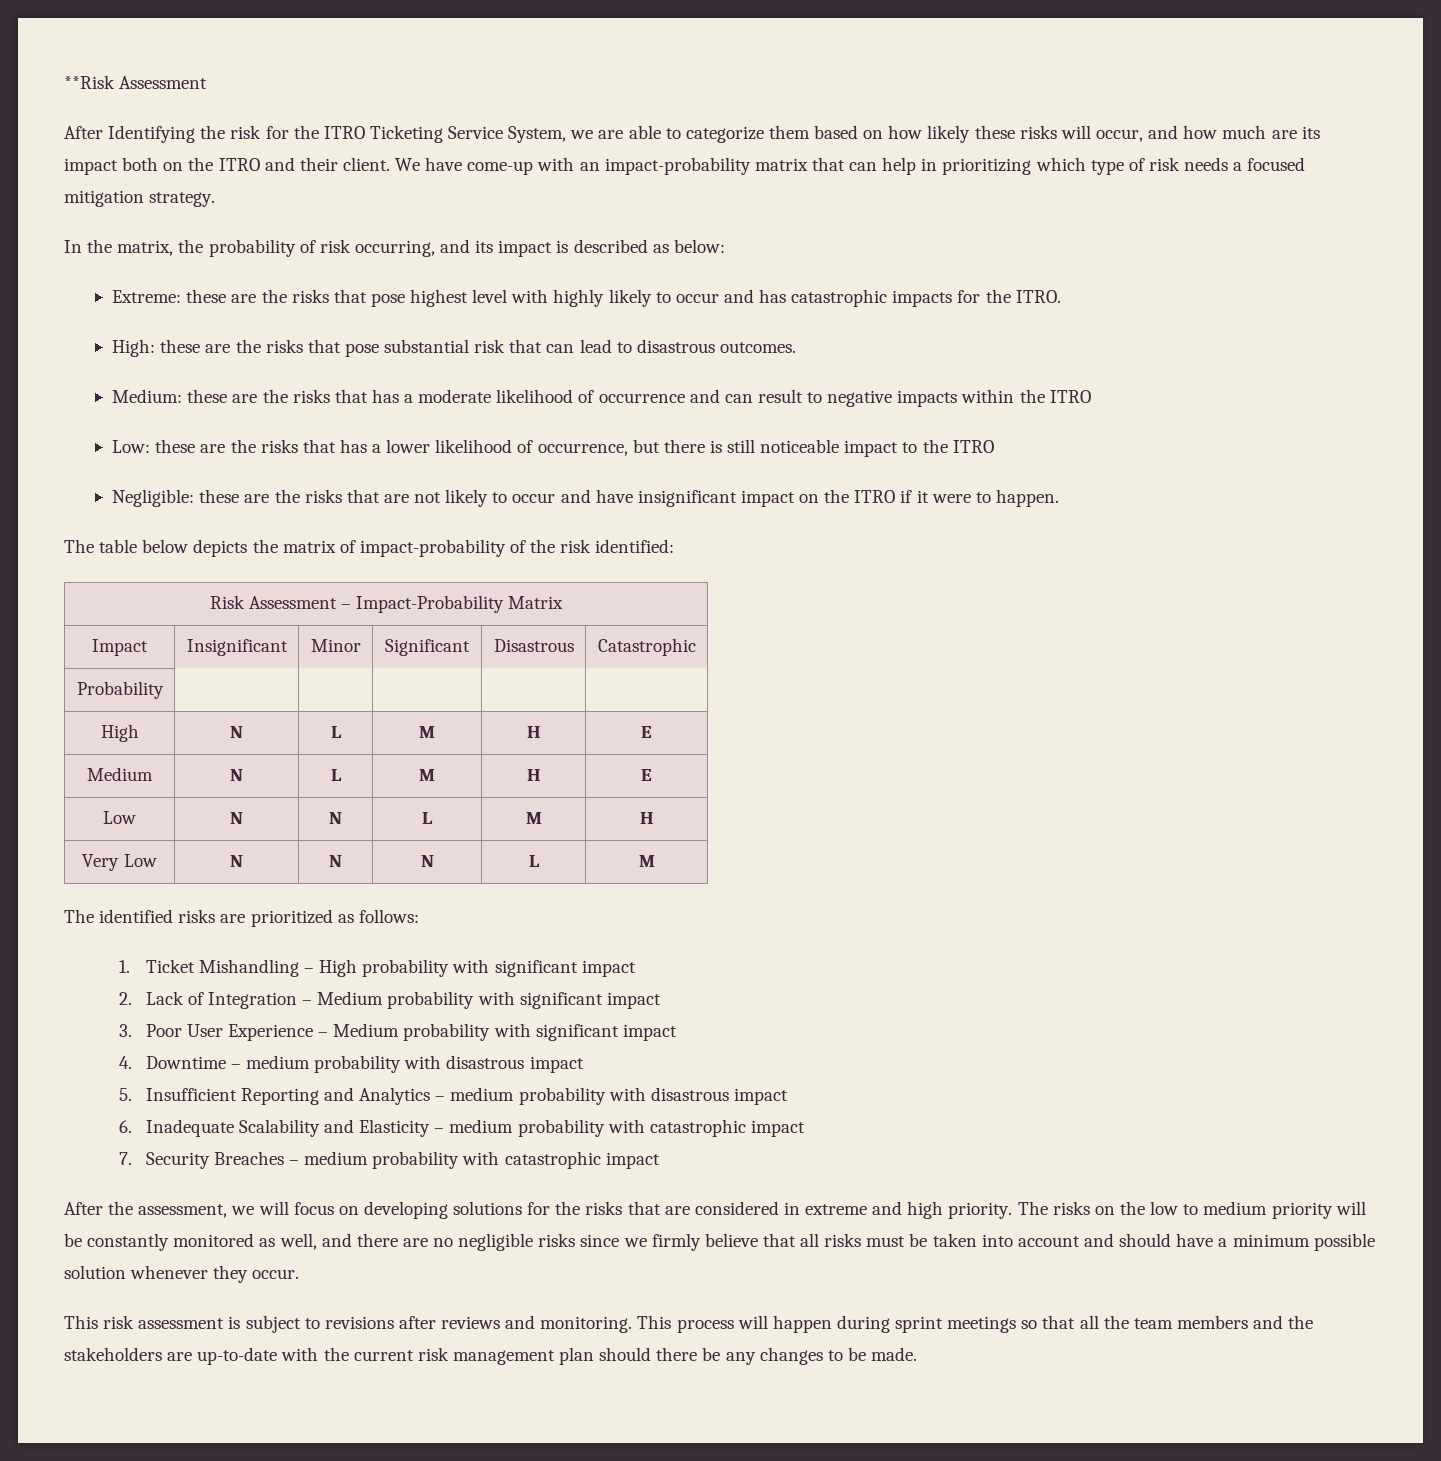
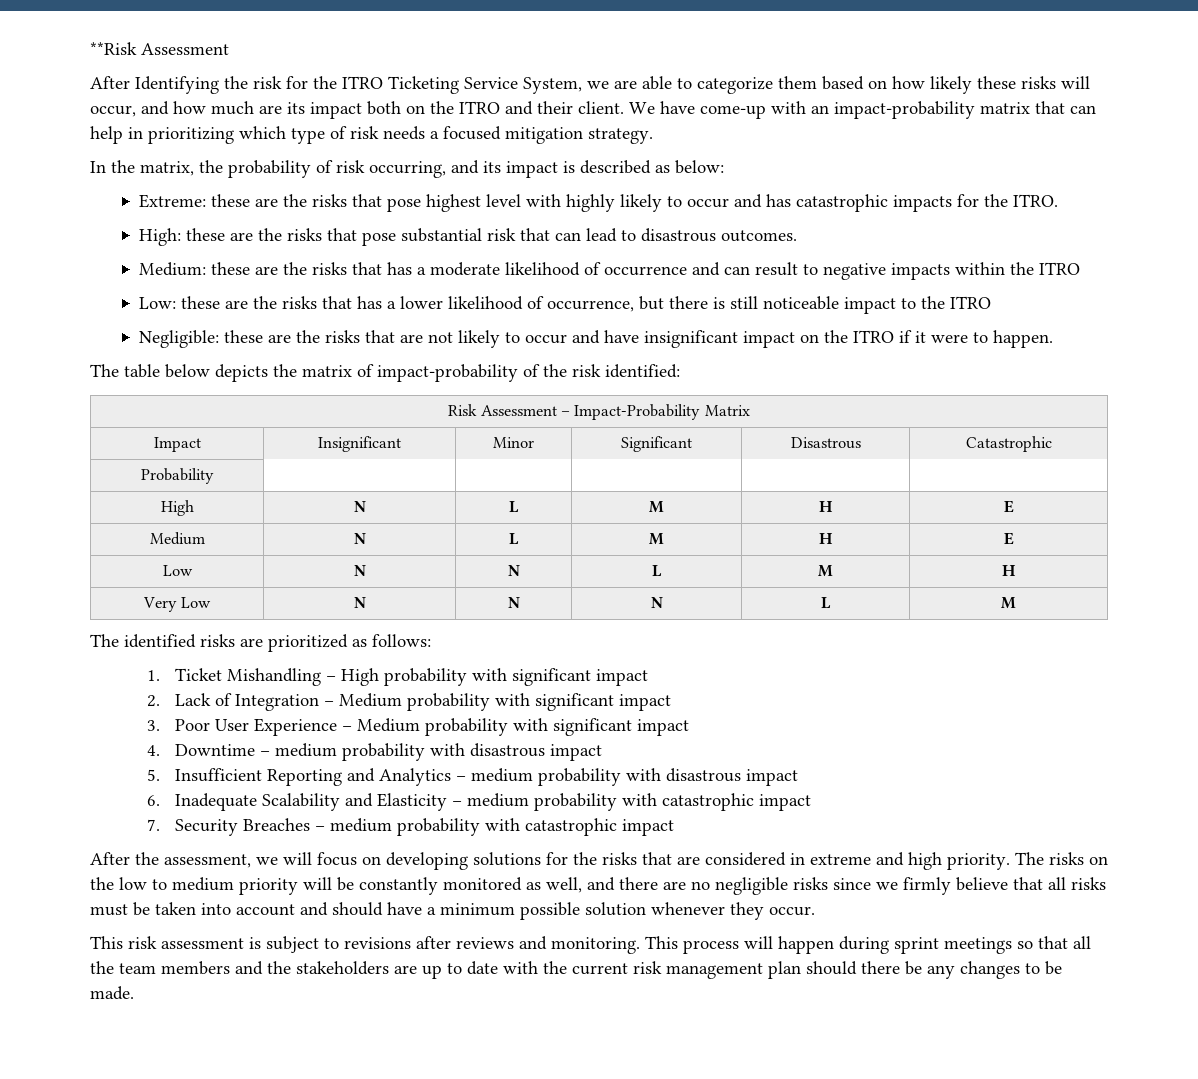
[197,1347,278,1365] up-to-date -> [422,961,498,979] up to date

